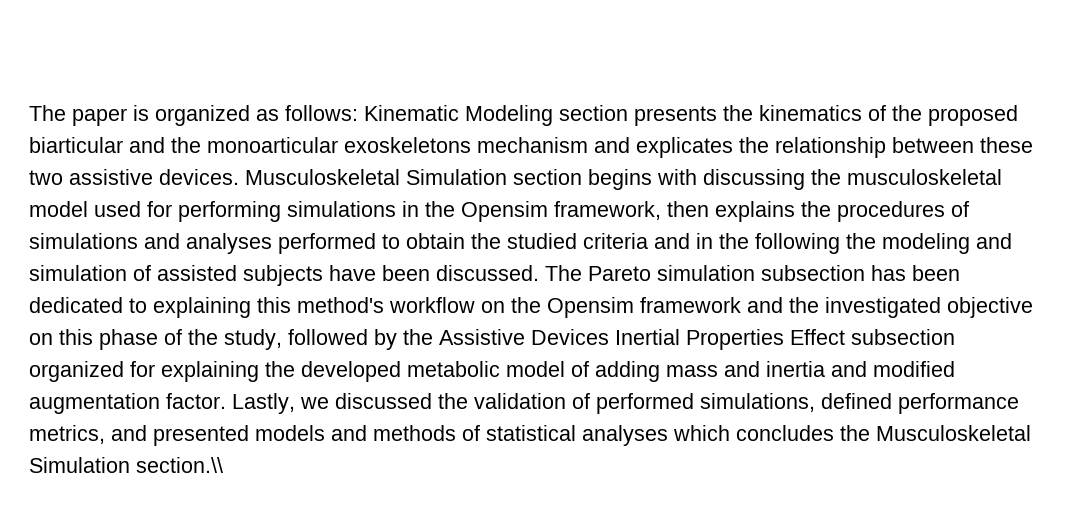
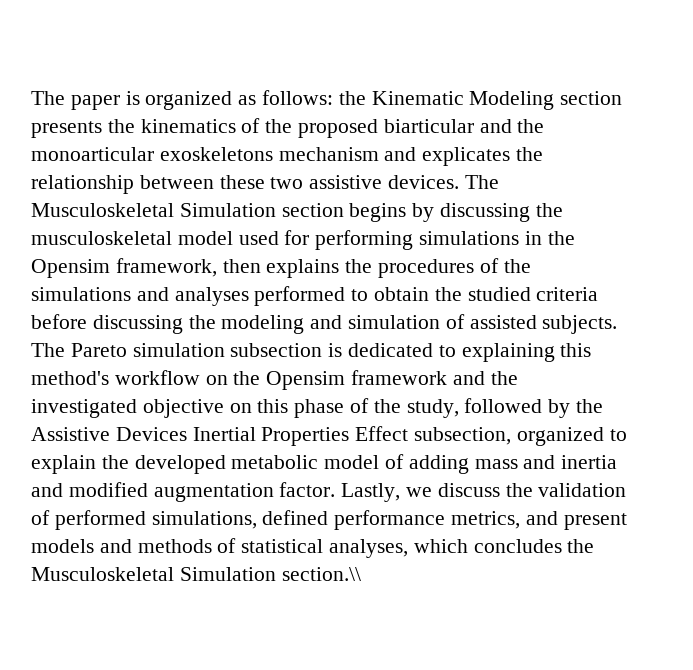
(358, 113) none -> [338,91,366,105] the
(239, 177) none -> [464,175,499,189] The
[657,169,697,185] with -> [412,203,435,222] by
(969, 209) none -> [503,259,531,273] the
[654,233,840,254] and in the following -> [31,314,183,334] before discussing
[243,265,539,286] subjects have been discussed. -> [542,315,618,334] subjects.
[871,265,960,281] has been -> [328,343,343,357] is
[851,329,955,345] [29,361,259,382] subsection organized for explaining -> [414,427,627,446] [31,455,96,474] subsection, organized to explain
[335,393,432,409] discussed -> [437,483,500,497] discuss
[153,425,249,446] presented -> [563,513,627,530] present
[582,425,668,446] analyses -> [329,539,409,558] analyses,

